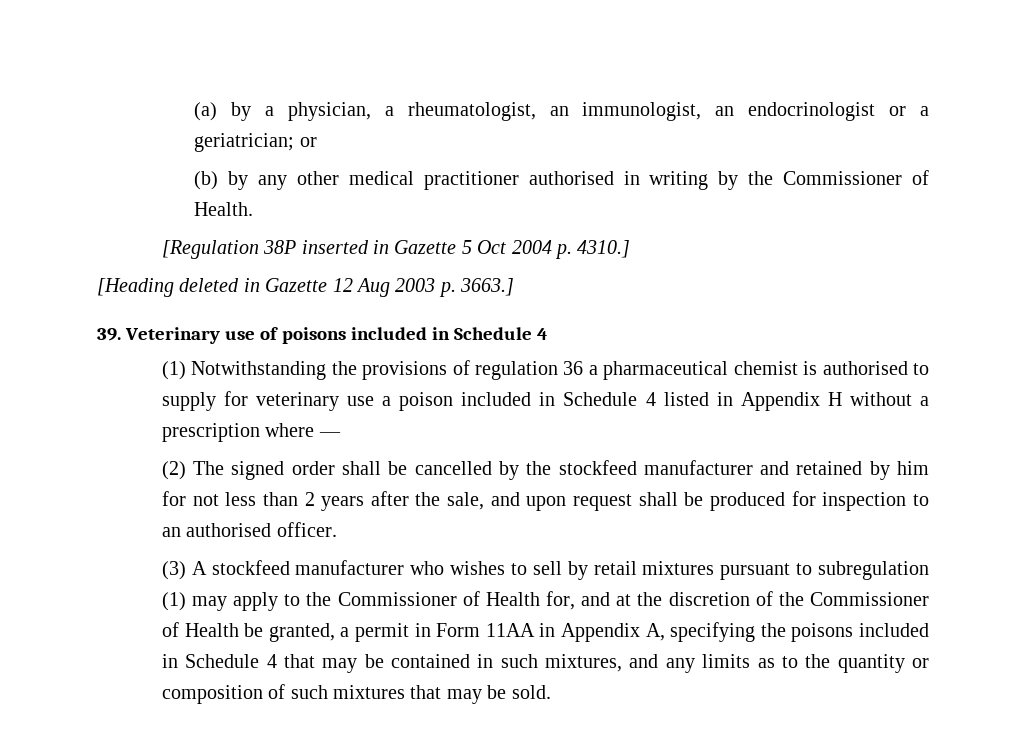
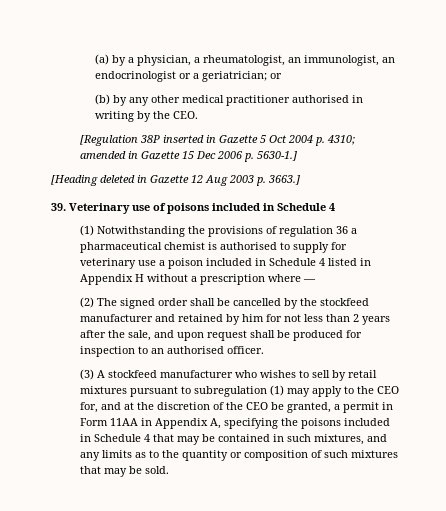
[783,170,930,185] [194,202,254,216] Commissioner of Health. -> [173,111,199,119] CEO.
[577,240,631,258] 4310.] -> [327,135,356,145] [80,151,298,162] 4310; amended in Gazette 15 Dec 2006 p. 5630-1.]
[337,591,540,606] Commissioner of Health -> [377,386,400,394] CEO
[810,592,930,606] [161,622,239,637] Commissioner of Health -> [246,402,269,410] CEO

